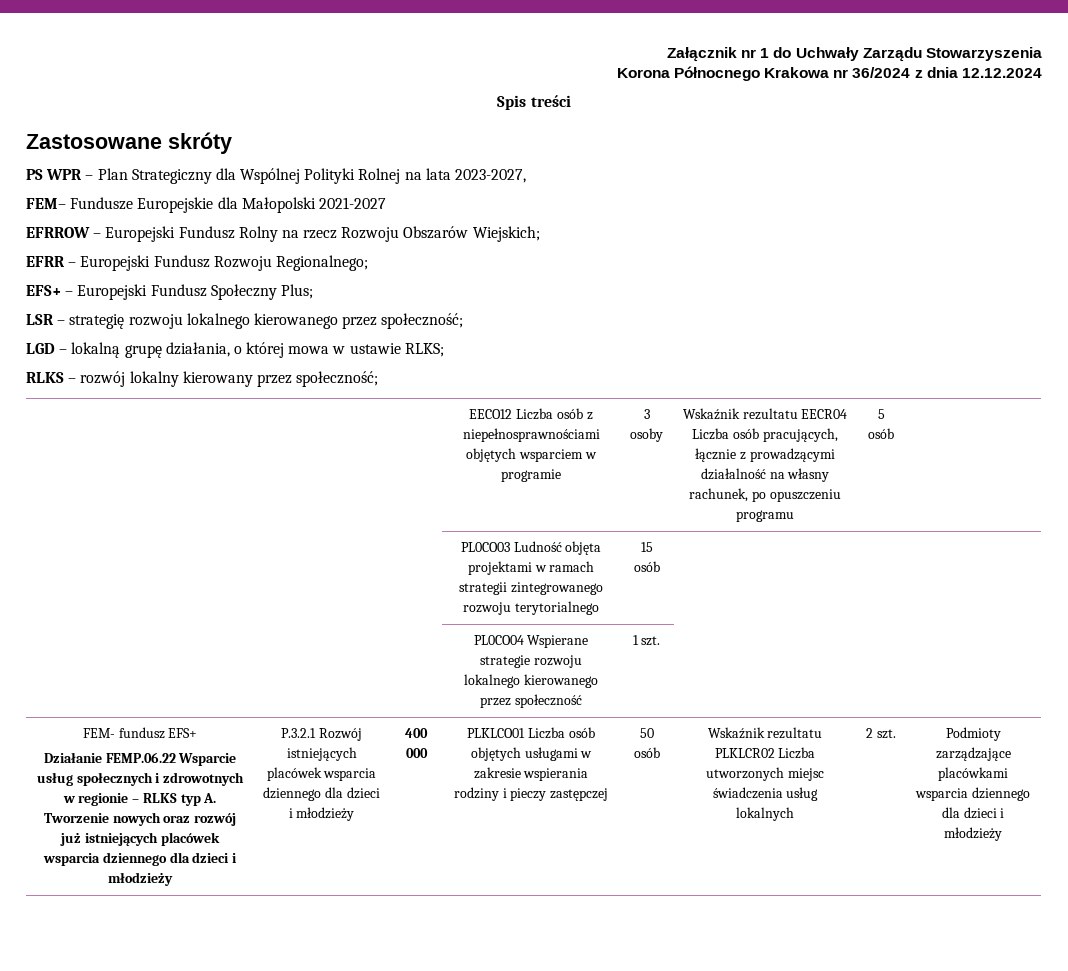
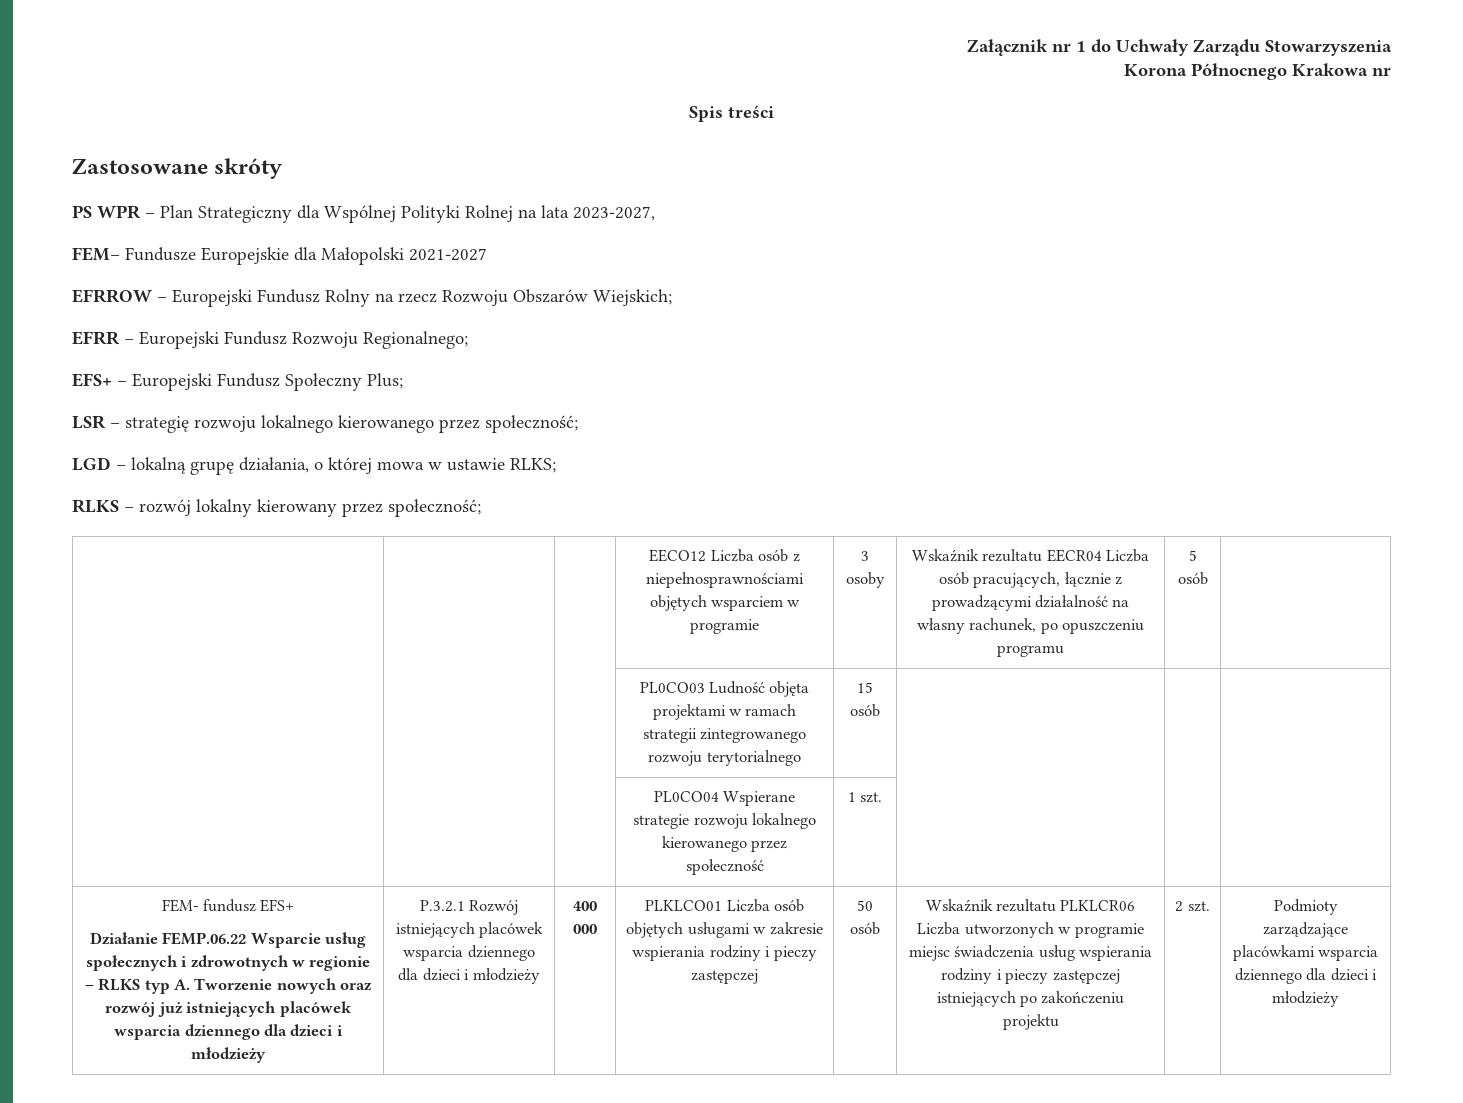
[852,67,1042,78] 36/2024 z dnia 12.12.2024 -> (1391, 71) none
[714,748,775,758] PLKLCR02 -> [1060,900,1136,911] PLKLCR06
(785, 774) none -> [1058,923,1144,938] w programie
[736,807,794,821] lokalnych -> [1079,946,1153,961] [941,968,1120,984] [936,991,1125,1007] [1002,1014,1059,1030] wspierania rodziny i pieczy zastępczej istniejących po zakończeniu projektu

